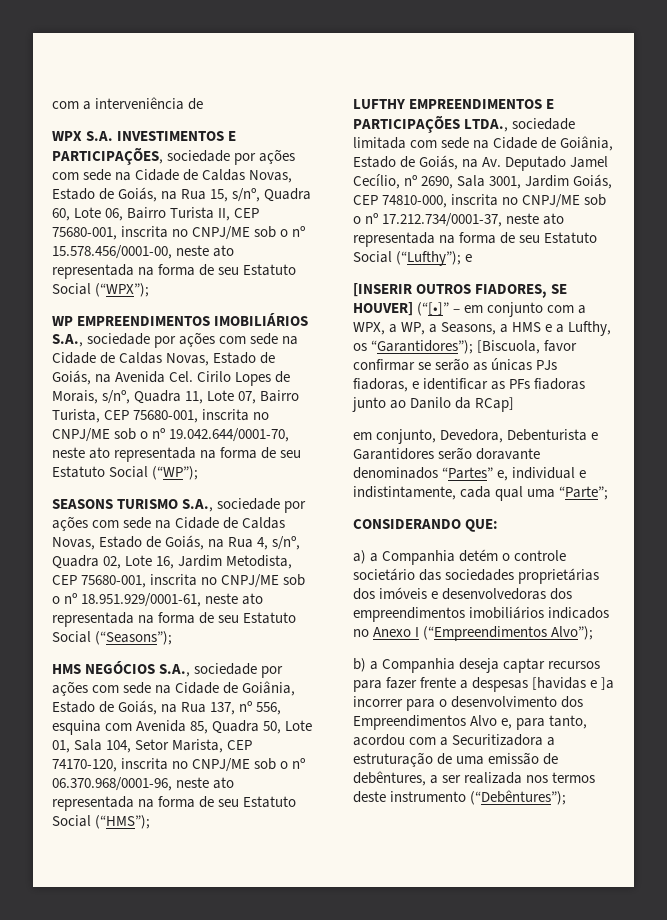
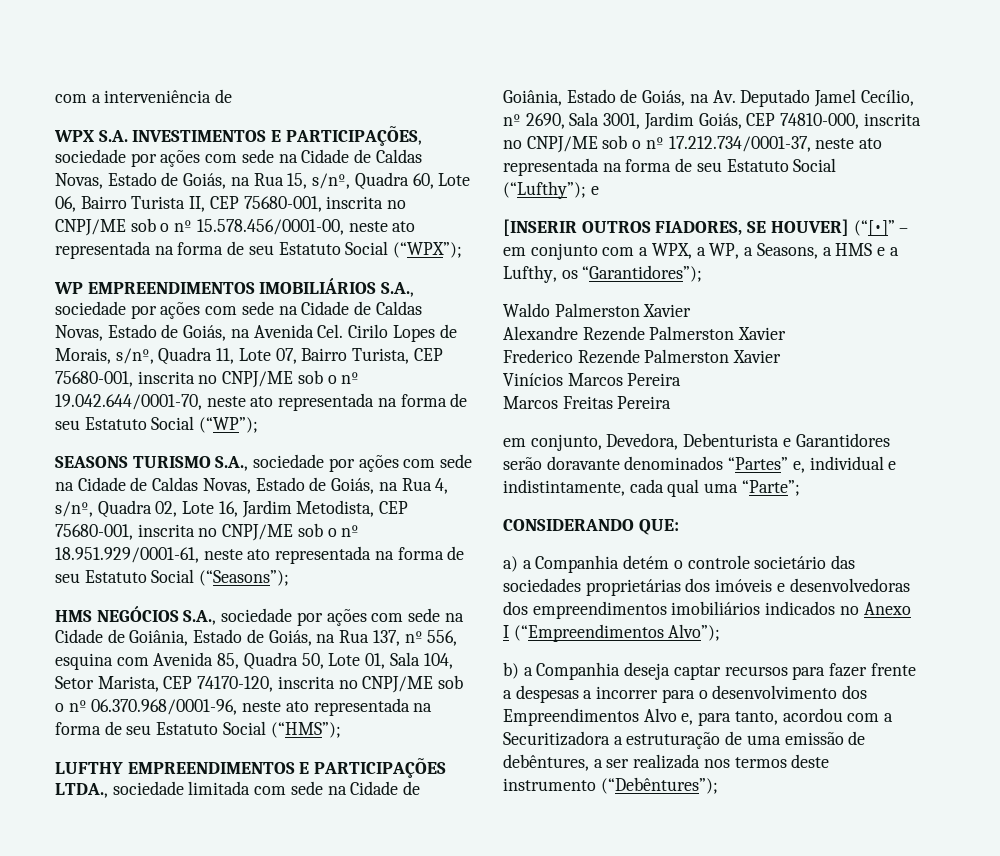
[477,340,578,354] [353,358,558,371] [353,378,586,392] [352,397,515,412] [Biscuola, favor confirmar se serão as únicas PJs fiadoras, e identificar as PFs fiadoras junto ao Danilo da RCap] -> [503,303,692,317] [503,326,787,341] [503,349,782,364] [503,373,682,386] [503,396,672,409] // Waldo Palmerston Xavier // Alexandre Rezende Palmerston Xavier // Frederico Rezende Palmerston Xavier // Vinícios Marcos Pereira // Marcos Freitas Pereira
[532,677,615,690] [havidas e ]a -> [583,690,593,699] a

